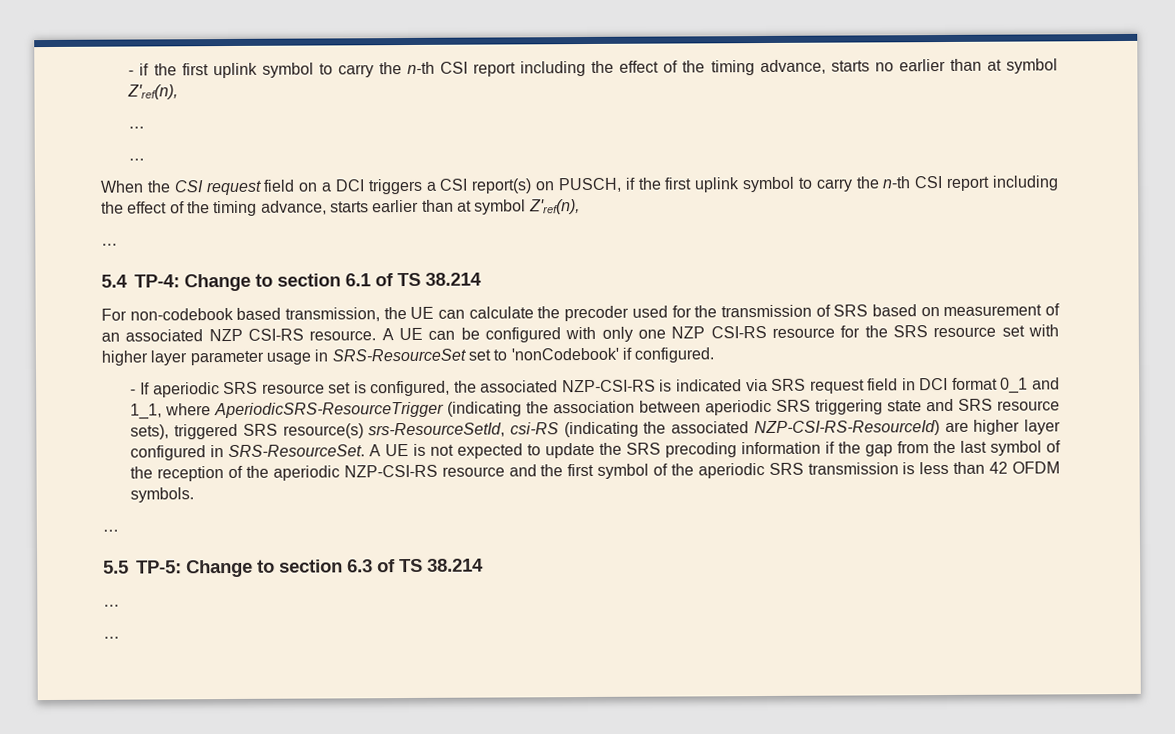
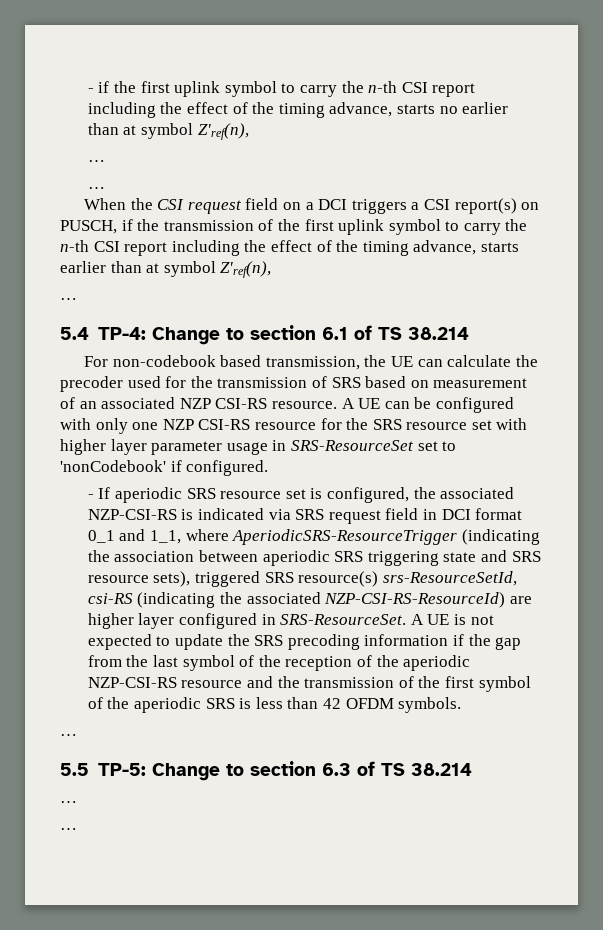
(662, 183) none -> [163,219,300,231] transmission of the
(564, 470) none -> [304,676,441,688] transmission of the
[807,462,899,475] transmission -> (235, 703) none

